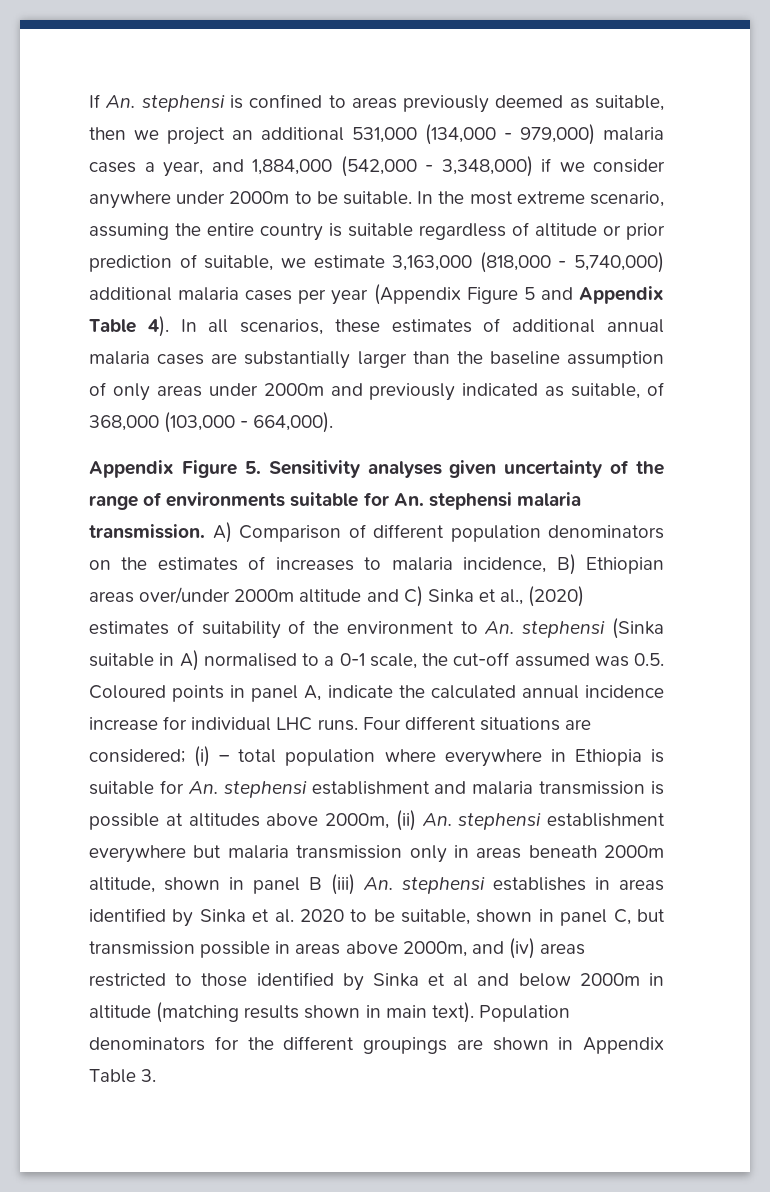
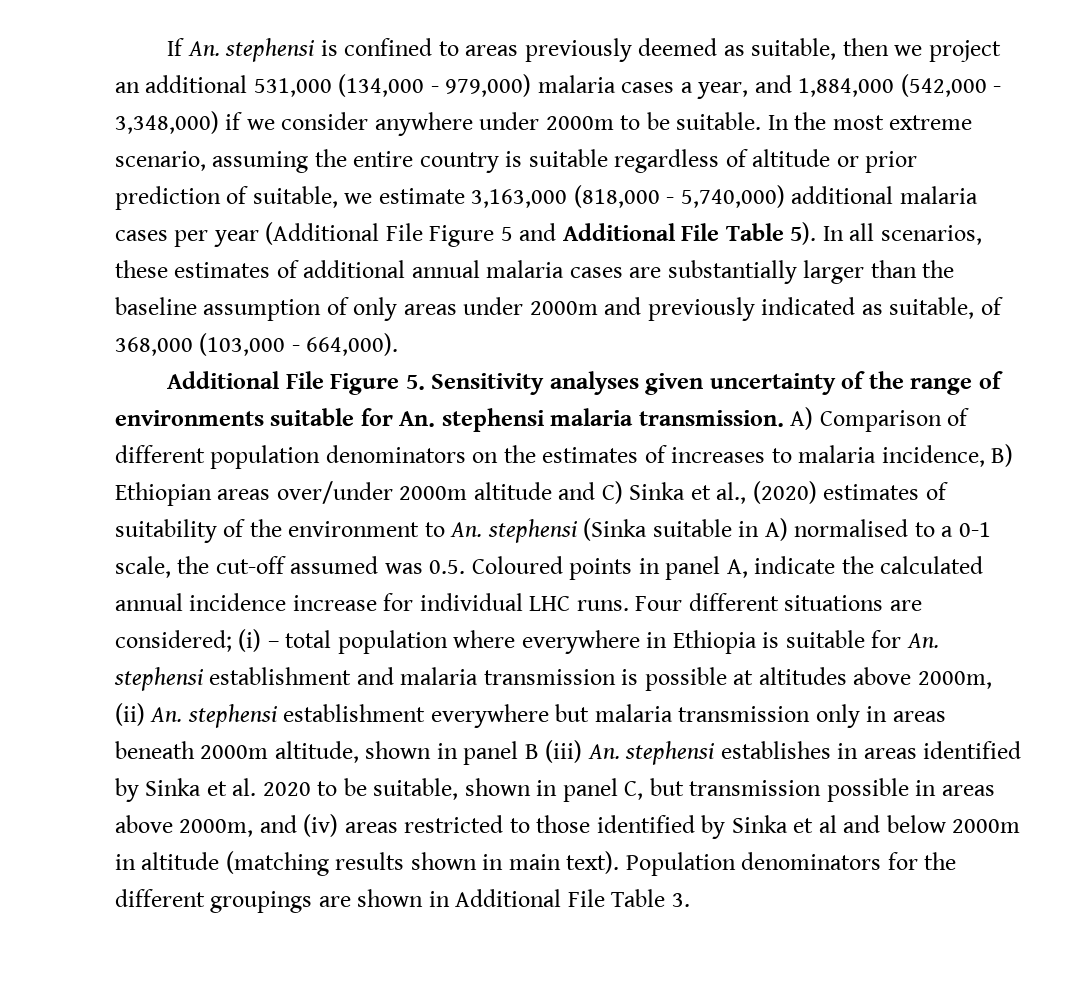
[373,284,461,305] (Appendix -> [265,222,423,245] (Additional File
[579,286,665,304] [89,316,169,337] Appendix Table 4). -> [562,222,817,245] Additional File Table 5).
[89,460,174,478] Appendix -> [167,371,324,389] Additional File
[583,1037,664,1054] Appendix -> [455,889,605,907] Additional File

